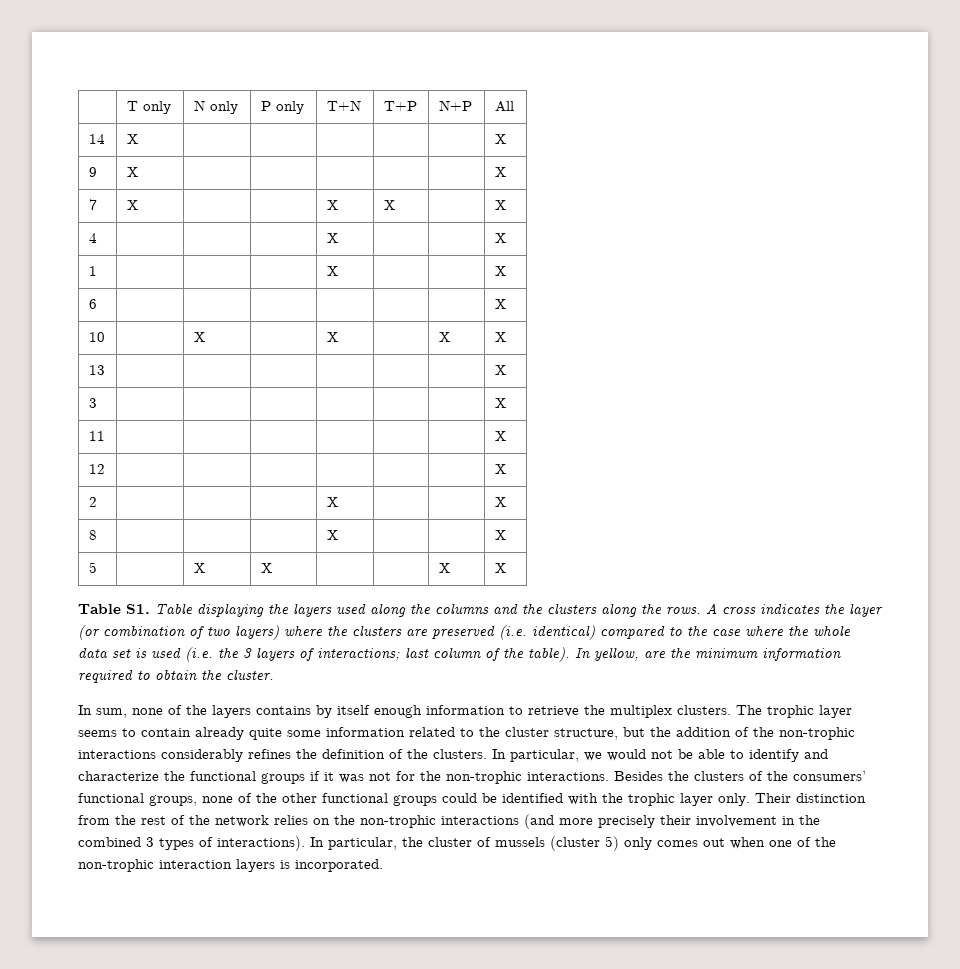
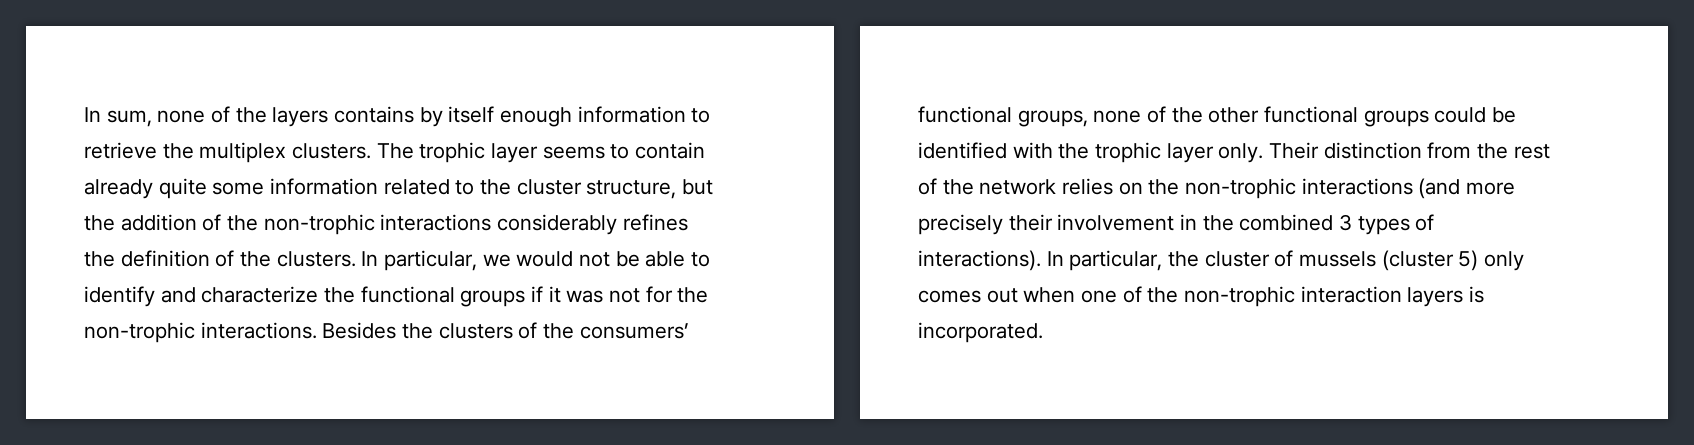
[126,101,171,114] [193,100,238,114] [260,101,304,114] [326,100,361,111] [383,101,417,111] [438,100,472,111] [494,101,514,112] [88,134,105,144] [126,134,138,144] [494,134,506,144] [88,167,97,177] [126,167,138,177] [494,167,506,177] [88,199,97,210] [126,200,138,210] [326,200,338,210] [383,200,395,210] [494,200,506,210] [88,233,97,243] [326,233,338,243] [494,233,506,243] [88,266,97,276] [326,266,338,276] [494,266,506,276] [88,299,97,309] [494,299,506,309] [88,332,105,342] [193,332,205,342] [326,332,338,342] [438,332,450,342] [494,332,506,342] [88,365,105,375] [494,365,506,375] [88,398,97,408] [494,398,506,408] [88,431,105,441] [494,431,506,441] [88,464,105,474] [494,464,506,474] [88,497,97,507] [326,497,338,507] [494,497,506,507] [88,530,97,540] [326,530,338,540] [494,530,506,540] [88,562,97,573] [193,563,205,573] [260,563,272,573] [438,563,450,573] [494,563,506,573] [78,603,883,617] [78,625,851,640] [78,647,841,662] [78,669,274,683] | T only | N only | P only | T+N | T+P | N+P | All // 14 | X | | | | | | X // 9 | X | | | | | | X // 7 | X | | | X | X | | X // 4 | | | | X | | | X // 1 | | | | X | | | X // 6 | | | | | | | X // 10 | | X | | X | | X | X // 13 | | | | | | | X // 3 | | | | | | | X // 11 | | | | | | | X // 12 | | | | | | | X // 2 | | | | X | | | X // 8 | | | | X | | | X // 5 | | X | X | | | X | X // Table S1. Table displaying the layers used along the columns and the clusters along the rows. A cross indicates the layer (or combination of two layers) where the clusters are preserved (i.e. identical) compared to the case where the whole data set is used (i.e. the 3 layers of interactions; last column of the table). In yellow, are the minimum information required to obtain the cluster. // -> (84, 114) none

